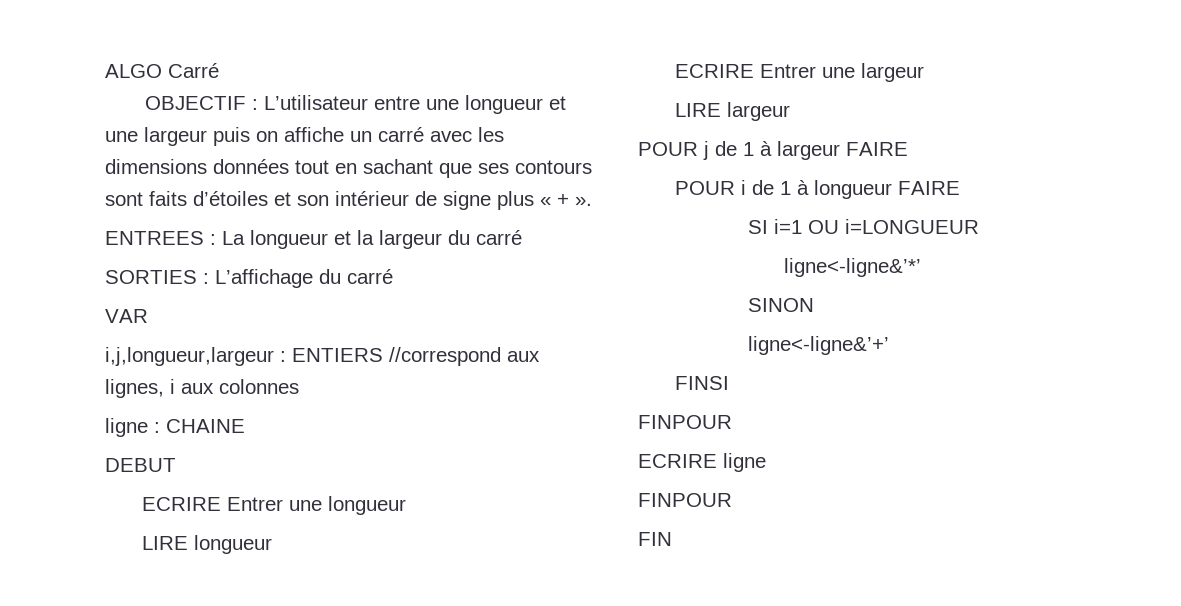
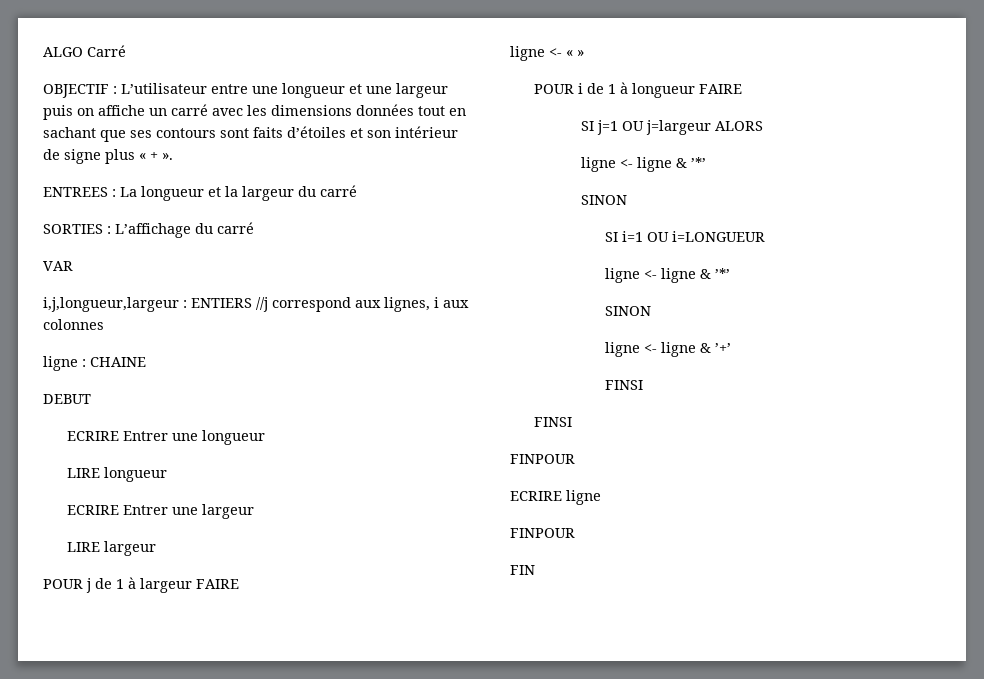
[389,347,501,366] //correspond -> [256,297,351,312] //j correspond
(908, 149) none -> [510,46,584,61] // ligne <- « »
[773,219,979,234] [784,258,922,277] [747,298,814,312] [747,336,889,355] i=1 OU i=LONGUEUR // ligne<-ligne&’*’ // SINON // ligne<-ligne&’+’ -> [597,120,764,135] [581,157,707,172] [581,195,628,205] [604,231,765,242] [604,268,730,283] [604,306,651,316] [604,342,731,357] [604,380,643,390] j=1 OU j=largeur ALORS // ligne <- ligne & ’*’ // SINON // SI i=1 OU i=LONGUEUR // ligne <- ligne & ’*’ // SINON // ligne <- ligne & ’+’ // FINSI

